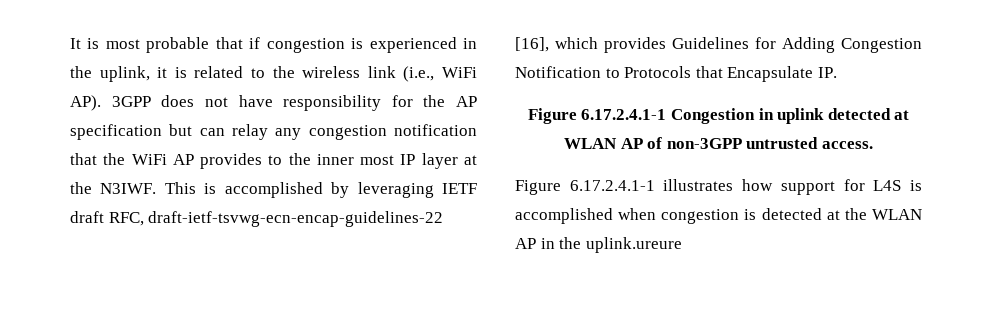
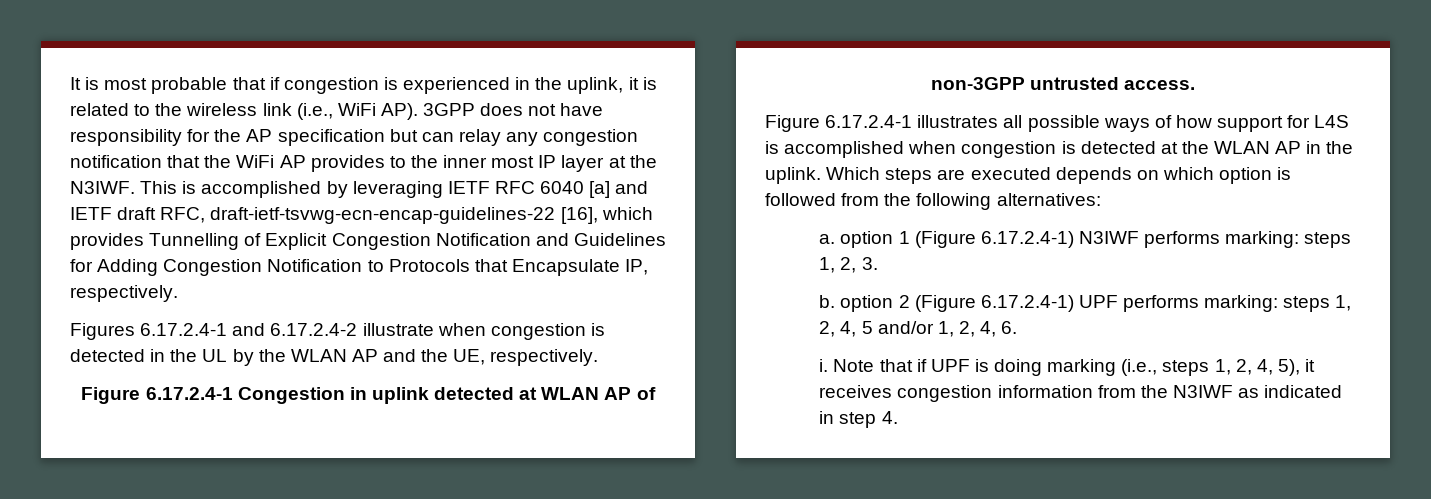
(477, 188) none -> [494,181,649,198] [70,207,112,220] RFC 6040 [a] and IETF
(666, 45) none -> [149,233,569,250] Tunnelling of Explicit Congestion Notification and
[817,67,837,78] [527,108,667,124] IP. // Figure 6.17.2.4.1-1 -> [625,259,649,275] [70,285,178,302] [70,323,605,340] [70,349,599,366] [81,387,233,404] IP, respectively. // Figures 6.17.2.4-1 and 6.17.2.4-2 illustrate when congestion is detected in the UL by the WLAN AP and the UE, respectively. // Figure 6.17.2.4-1
[569,179,734,191] 6.17.2.4.1-1 illustrates -> [825,115,1172,132] 6.17.2.4-1 illustrates all possible ways of
[585,237,682,253] uplink.ureure -> [765,167,1292,184] [765,193,1101,210] [819,231,1352,248] [819,257,878,273] [819,295,1352,312] [819,321,1018,337] [819,359,1316,376] [819,385,1343,402] [819,411,898,428] uplink. Which steps are executed depends on which option is followed from the following alternatives: // a. option 1 (Figure 6.17.2.4-1) N3IWF performs marking: steps 1, 2, 3. // b. option 2 (Figure 6.17.2.4-1) UPF performs marking: steps 1, 2, 4, 5 and/or 1, 2, 4, 6. // i. Note that if UPF is doing marking (i.e., steps 1, 2, 4, 5), it receives congestion information from the N3IWF as indicated in step 4.

